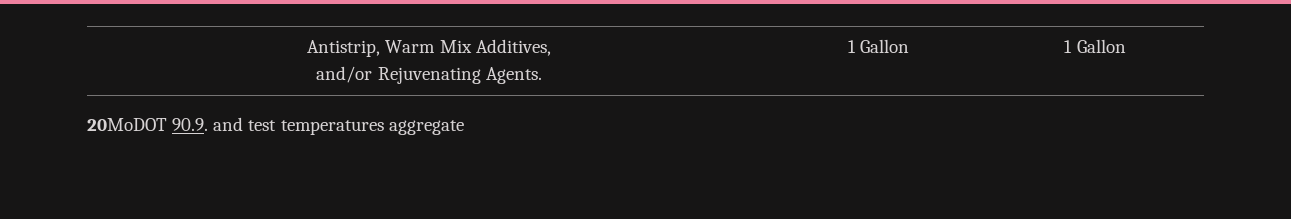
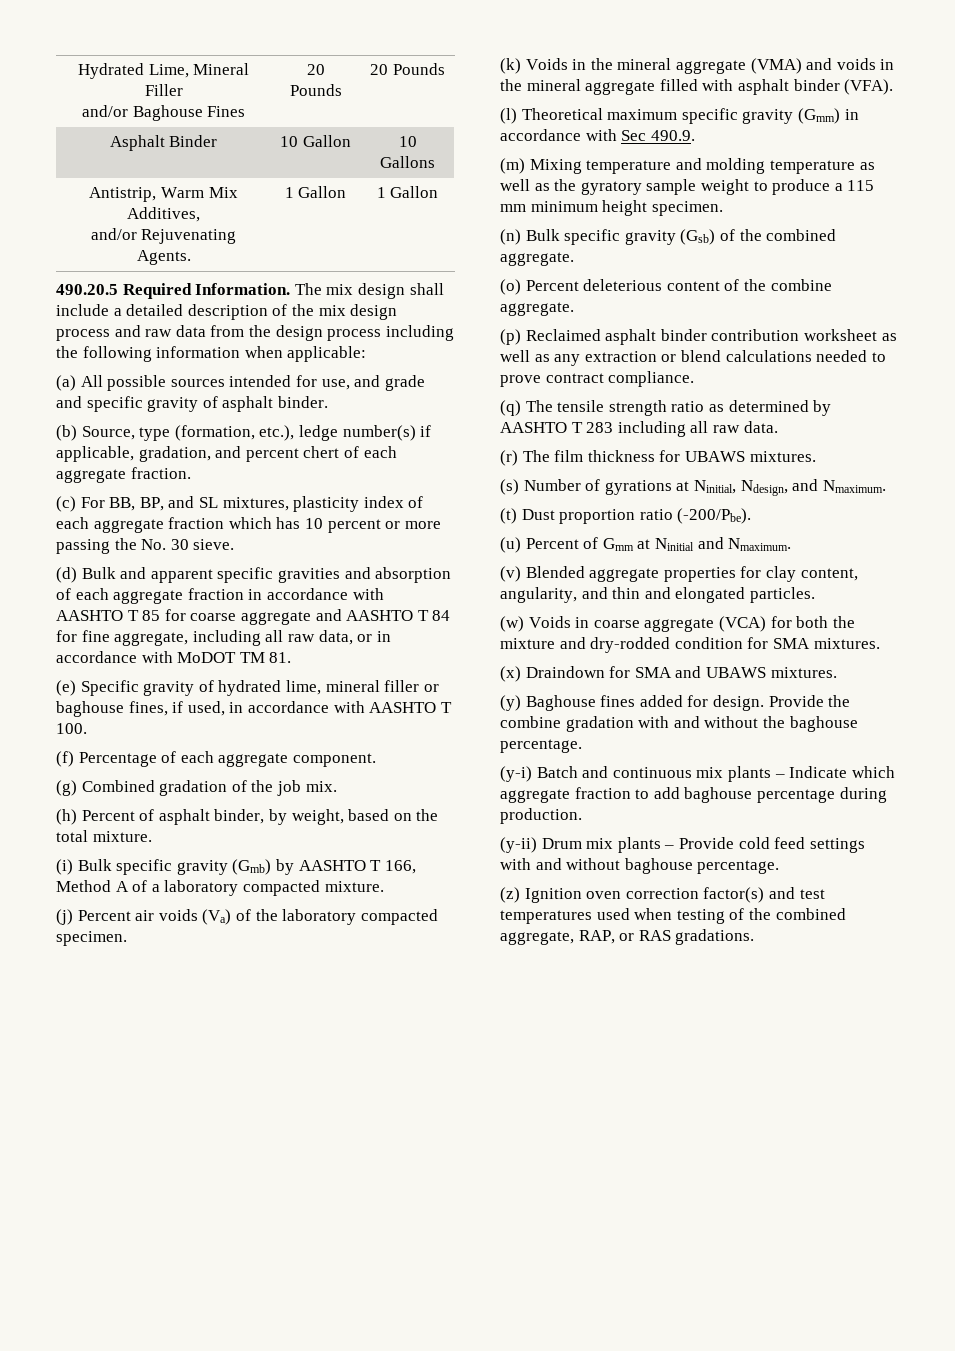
(307, 48) none -> [77,63,250,79] [144,84,183,96] [81,105,246,121] [306,64,325,75] [289,84,342,96] [370,63,445,75] [109,135,218,151] [280,135,351,147] [398,136,417,147] [380,156,435,168] Hydrated Lime, Mineral Filler // and/or Baghouse Fines | 20 Pounds | 20 Pounds // Asphalt Binder | 10 Gallon | 10 Gallons //
[87,117,464,135] 20MoDOT 90.9. and test temperatures aggregate -> [56,283,444,299] [56,304,398,320] [56,325,454,341] [56,346,367,362] [56,375,425,391] [56,396,328,412] [56,425,432,441] [56,446,397,462] [56,467,191,483] [56,496,424,512] [56,517,441,533] [56,538,235,554] [56,567,452,583] [56,588,384,604] [56,609,451,625] [56,630,391,646] [56,651,292,663] [56,680,439,696] [56,701,452,717] [56,723,87,734] [56,751,376,767] [56,780,337,796] [56,809,439,825] [56,830,152,842] [56,859,416,875] [56,880,384,896] [56,909,438,925] [56,931,127,946] [500,58,895,74] [500,79,894,95] [500,108,859,124] [500,129,695,141] [500,158,875,174] [500,179,875,195] [500,200,723,216] [500,229,837,245] [500,252,574,266] [500,279,832,295] [500,302,574,316] [500,329,897,345] [500,350,886,366] [500,371,695,387] [500,400,832,416] [500,421,778,437] [500,450,816,466] [500,479,886,496] [500,508,752,524] [500,537,792,553] [500,566,858,582] [500,587,815,603] [500,616,855,632] [500,637,880,653] [500,666,837,682] [500,695,851,711] [500,716,858,732] [500,739,582,753] [500,766,895,782] [500,787,887,803] [500,808,582,824] [500,837,865,853] [500,858,780,874] [500,887,825,903] [500,908,846,924] [500,929,755,945] 490.20.5 Required Information. The mix design shall include a detailed description of the mix design process and raw data from the design process including the following information when applicable: // (a) All possible sources intended for use, and grade and specific gravity of asphalt binder. // (b) Source, type (formation, etc.), ledge number(s) if applicable, gradation, and percent chert of each aggregate fraction. // (c) For BB, BP, and SL mixtures, plasticity index of each aggregate fraction which has 10 percent or more passing the No. 30 sieve. // (d) Bulk and apparent specific gravities and absorption of each aggregate fraction in accordance with AASHTO T 85 for coarse aggregate and AASHTO T 84 for fine aggregate, including all raw data, or in accordance with MoDOT TM 81. // (e) Specific gravity of hydrated lime, mineral filler or baghouse fines, if used, in accordance with AASHTO T 100. // (f) Percentage of each aggregate component. // (g) Combined gradation of the job mix. // (h) Percent of asphalt binder, by weight, based on the total mixture. // (i) Bulk specific gravity (Gmb) by AASHTO T 166, Method A of a laboratory compacted mixture. // (j) Percent air voids (Va) of the laboratory compacted specimen. // (k) Voids in the mineral aggregate (VMA) and voids in the mineral aggregate filled with asphalt binder (VFA). // (l) Theoretical maximum specific gravity (Gmm) in accordance with Sec 490.9. // (m) Mixing temperature and molding temperature as well as the gyratory sample weight to produce a 115 mm minimum height specimen. // (n) Bulk specific gravity (Gsb) of the combined aggregate. // (o) Percent deleterious content of the combine aggregate. // (p) Reclaimed asphalt binder contribution worksheet as well as any extraction or blend calculations needed to prove contract compliance. // (q) The tensile strength ratio as determined by AASHTO T 283 including all raw data. // (r) The film thickness for UBAWS mixtures. // (s) Number of gyrations at Ninitial, Ndesign, and Nmaximum. // (t) Dust proportion ratio (-200/Pbe). // (u) Percent of Gmm at Ninitial and Nmaximum. // (v) Blended aggregate properties for clay content, angularity, and thin and elongated particles. // (w) Voids in coarse aggregate (VCA) for both the mixture and dry-rodded condition for SMA mixtures. // (x) Draindown for SMA and UBAWS mixtures. // (y) Baghouse fines added for design. Provide the combine gradation with and without the baghouse percentage. // (y-i) Batch and continuous mix plants – Indicate which aggregate fraction to add baghouse percentage during production. // (y-ii) Drum mix plants – Provide cold feed settings with and without baghouse percentage. // (z) Ignition oven correction factor(s) and test temperatures used when testing of the combined aggregate, RAP, or RAS gradations.

